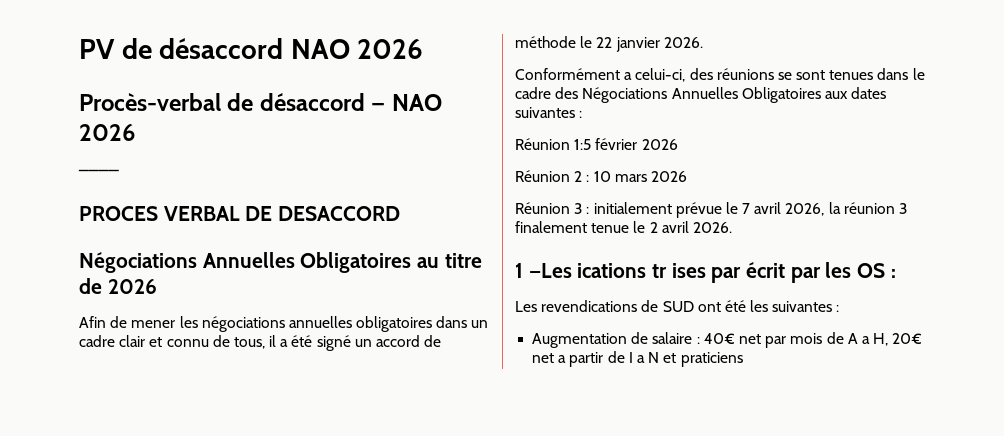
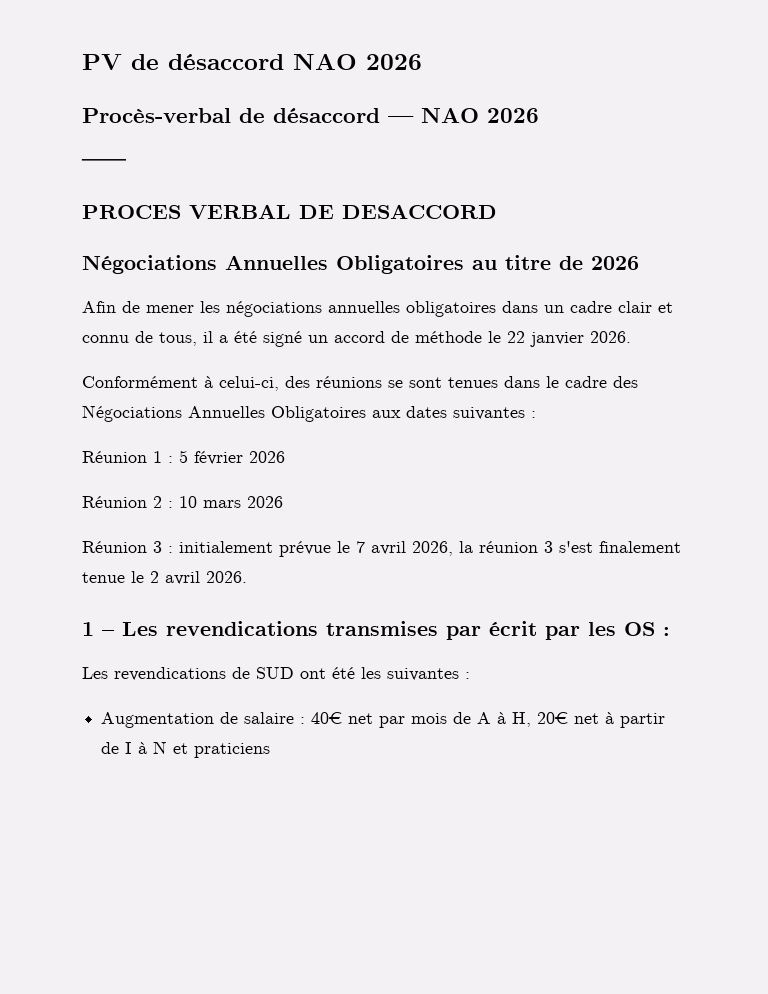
[624,72,633,80] a -> [204,376,213,388] à
[574,139,592,150] 1:5 -> [153,450,188,463] 1 : 5
(908, 208) none -> [559,541,593,553] s'est
[528,263,706,278] —Les ications tr ises -> [102,621,438,636] – Les revendications transmises
[861,336,870,344] a -> [497,712,507,724] à
[558,355,567,363] a -> [605,712,615,724] à
[636,355,645,363] a -> [138,742,148,754] à

